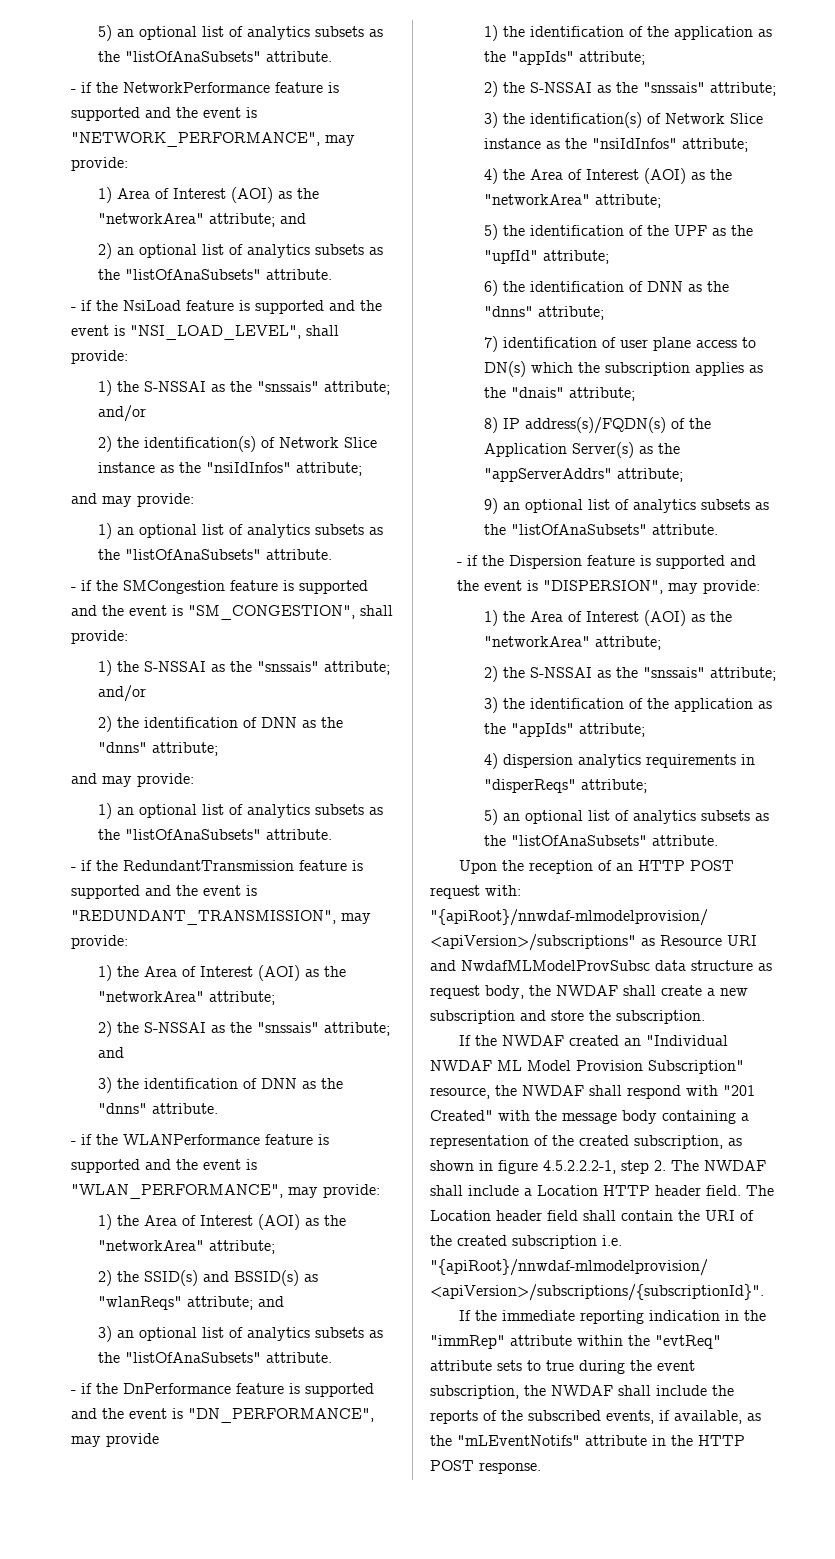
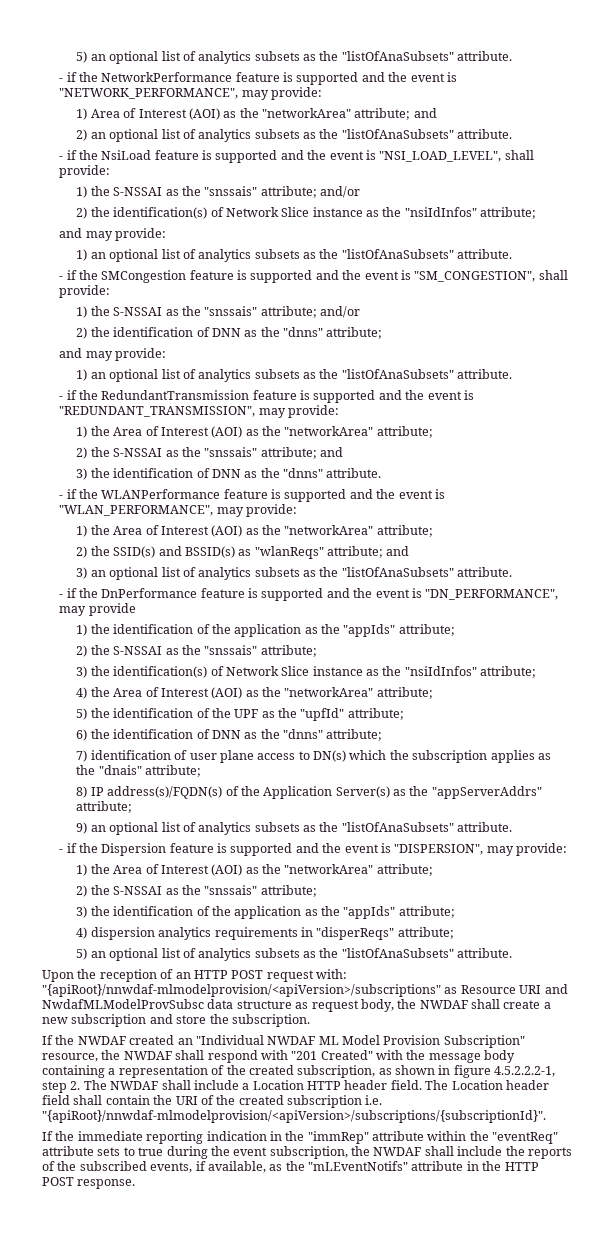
[655,1335,721,1349] "evtReq" -> [492,1132,559,1144] "eventReq"

